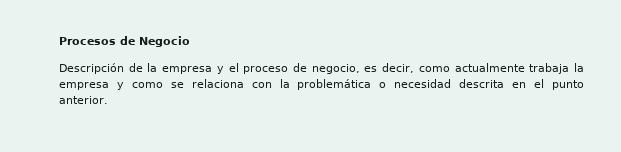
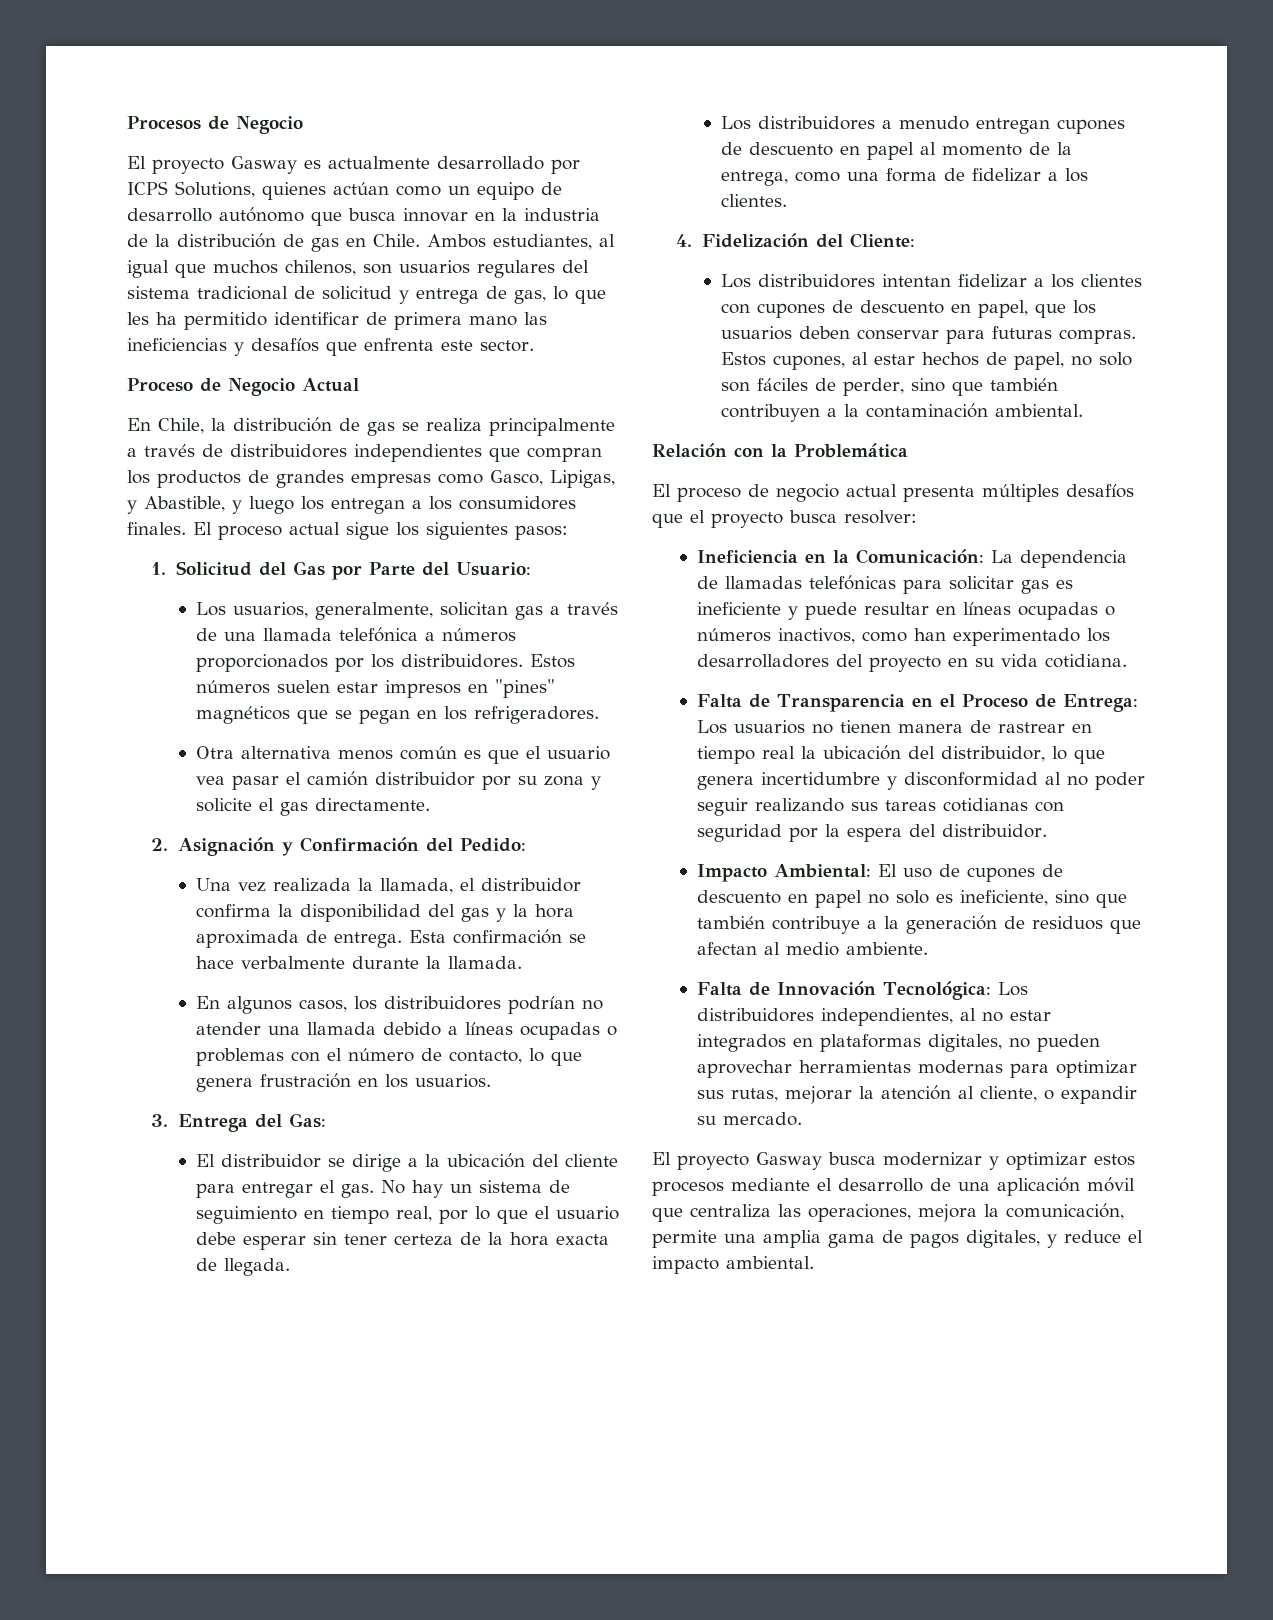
[59,63,584,74] [59,79,584,90] [59,96,108,104] Descripción de la empresa y el proceso de negocio, es decir, como actualmente trabaja la empresa y como se relaciona con la problemática o necesidad descrita en el punto anterior. -> [127,156,580,174] [127,181,562,200] [127,207,600,226] [127,233,615,252] [127,260,589,278] [127,286,606,304] [127,312,547,330] [127,338,534,356] [127,378,359,396] [127,417,615,436] [127,444,602,462] [127,470,615,488] [127,496,576,514] [127,522,568,540] [151,561,531,580] [196,602,619,620] [196,627,517,642] [196,654,576,672] [196,679,556,698] [196,706,600,724] [196,746,611,764] [196,771,602,790] [196,798,431,816] [151,837,526,856] [196,878,582,894] [196,904,575,922] [196,929,587,948] [196,956,523,969] [196,996,604,1014] [196,1022,618,1040] [196,1048,583,1066] [196,1073,492,1092] [151,1113,326,1132] [196,1153,619,1172] [196,1180,571,1198] [196,1206,620,1224] [196,1232,610,1250] [196,1258,291,1276] [721,116,1126,134] [721,142,1073,160] [721,168,1089,186] [721,194,788,207] [676,233,915,248] [721,274,1143,288] [721,300,1097,318] [721,326,1137,344] [721,352,1133,370] [721,378,1059,396] [721,403,1084,422] [652,443,908,458] [652,484,1134,502] [652,510,917,528] [697,549,1128,568] [697,575,1074,594] [697,602,1116,620] [697,628,1111,646] [697,654,1128,672] [697,694,1139,712] [697,720,1093,734] [697,745,1106,764] [697,772,1146,790] [697,798,1065,816] [697,824,1048,842] [697,864,1064,882] [697,890,1128,908] [697,915,1142,934] [697,942,929,956] [697,981,1029,1000] [697,1008,1052,1026] [697,1034,1101,1052] [697,1060,1138,1078] [697,1085,1138,1104] [697,1112,803,1126] [652,1152,1135,1170] [652,1177,1135,1196] [652,1203,1124,1222] [652,1230,1143,1248] [652,1256,814,1274] El proyecto Gasway es actualmente desarrollado por ICPS Solutions, quienes actúan como un equipo de desarrollo autónomo que busca innovar en la industria de la distribución de gas en Chile. Ambos estudiantes, al igual que muchos chilenos, son usuarios regulares del sistema tradicional de solicitud y entrega de gas, lo que les ha permitido identificar de primera mano las ineficiencias y desafíos que enfrenta este sector. // Proceso de Negocio Actual // En Chile, la distribución de gas se realiza principalmente a través de distribuidores independientes que compran los productos de grandes empresas como Gasco, Lipigas, y Abastible, y luego los entregan a los consumidores finales. El proceso actual sigue los siguientes pasos: // 1. Solicitud del Gas por Parte del Usuario: // Los usuarios, generalmente, solicitan gas a través de una llamada telefónica a números proporcionados por los distribuidores. Estos números suelen estar impresos en "pines" magnéticos que se pegan en los refrigeradores. // Otra alternativa menos común es que el usuario vea pasar el camión distribuidor por su zona y solicite el gas directamente. // 2. Asignación y Confirmación del Pedido: // Una vez realizada la llamada, el distribuidor confirma la disponibilidad del gas y la hora aproximada de entrega. Esta confirmación se hace verbalmente durante la llamada. // En algunos casos, los distribuidores podrían no atender una llamada debido a líneas ocupadas o problemas con el número de contacto, lo que genera frustración en los usuarios. // 3. Entrega del Gas: // El distribuidor se dirige a la ubicación del cliente para entregar el gas. No hay un sistema de seguimiento en tiempo real, por lo que el usuario debe esperar sin tener certeza de la hora exacta de llegada. // Los distribuidores a menudo entregan cupones de descuento en papel al momento de la entrega, como una forma de fidelizar a los clientes. // 4. Fidelización del Cliente: // Los distribuidores intentan fidelizar a los clientes con cupones de descuento en papel, que los usuarios deben conservar para futuras compras. Estos cupones, al estar hechos de papel, no solo son fáciles de perder, sino que también contribuyen a la contaminación ambiental. // Relación con la Problemática // El proceso de negocio actual presenta múltiples desafíos que el proyecto busca resolver: // Ineficiencia en la Comunicación: La dependencia de llamadas telefónicas para solicitar gas es ineficiente y puede resultar en líneas ocupadas o números inactivos, como han experimentado los desarrolladores del proyecto en su vida cotidiana. // Falta de Transparencia en el Proceso de Entrega: Los usuarios no tienen manera de rastrear en tiempo real la ubicación del distribuidor, lo que genera incertidumbre y disconformidad al no poder seguir realizando sus tareas cotidianas con seguridad por la espera del distribuidor. // Impacto Ambiental: El uso de cupones de descuento en papel no solo es ineficiente, sino que también contribuye a la generación de residuos que afectan al medio ambiente. // Falta de Innovación Tecnológica: Los distribuidores independientes, al no estar integrados en plataformas digitales, no pueden aprovechar herramientas modernas para optimizar sus rutas, mejorar la atención al cliente, o expandir su mercado. // El proyecto Gasway busca modernizar y optimizar estos procesos mediante el desarrollo de una aplicación móvil que centraliza las operaciones, mejora la comunicación, permite una amplia gama de pagos digitales, y reduce el impacto ambiental.

